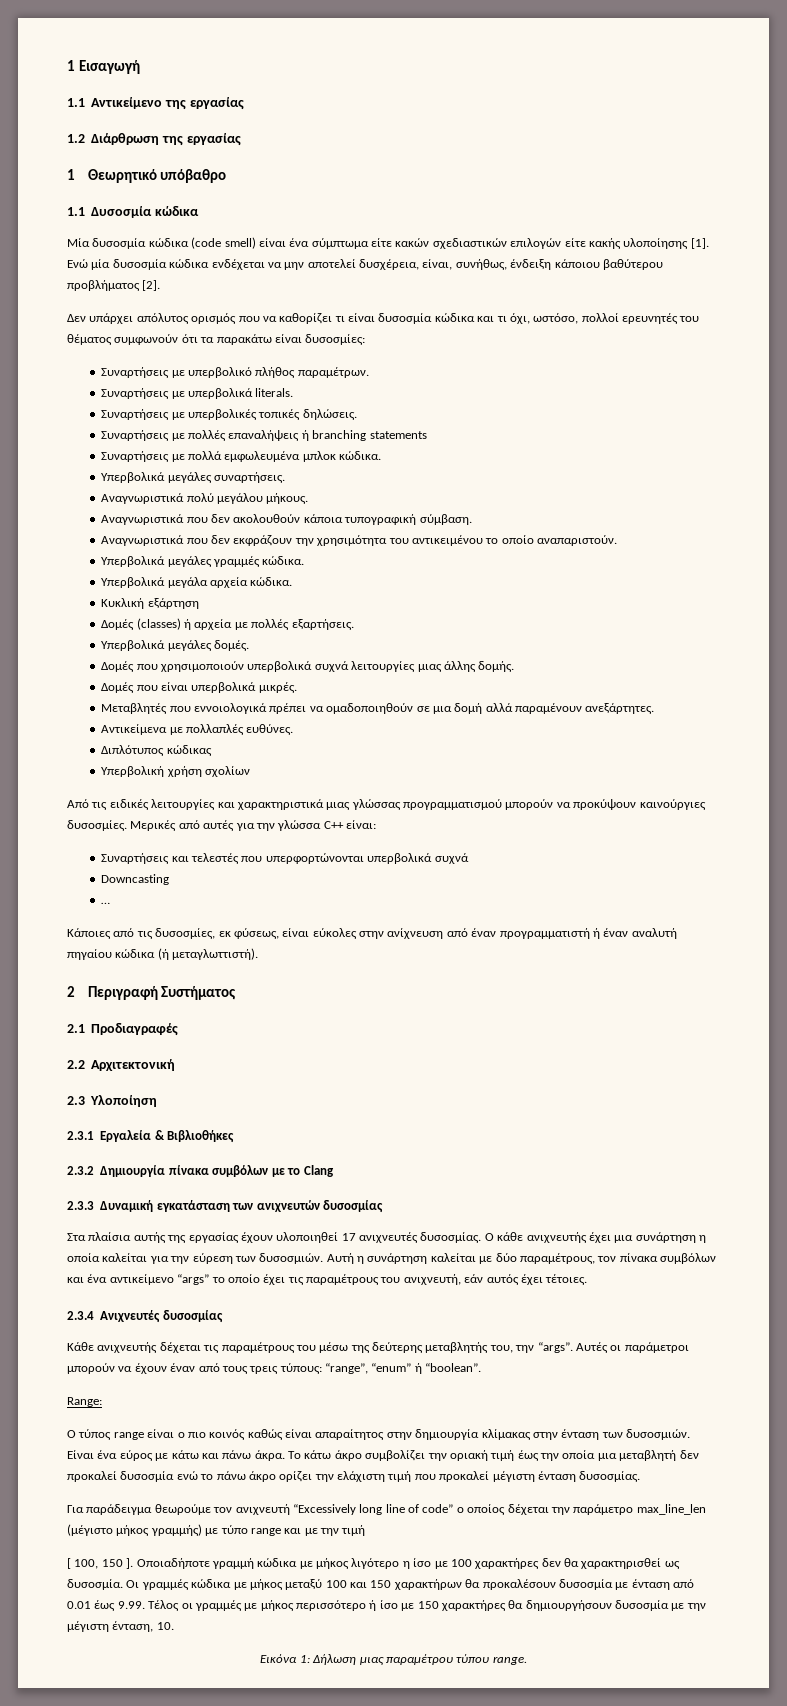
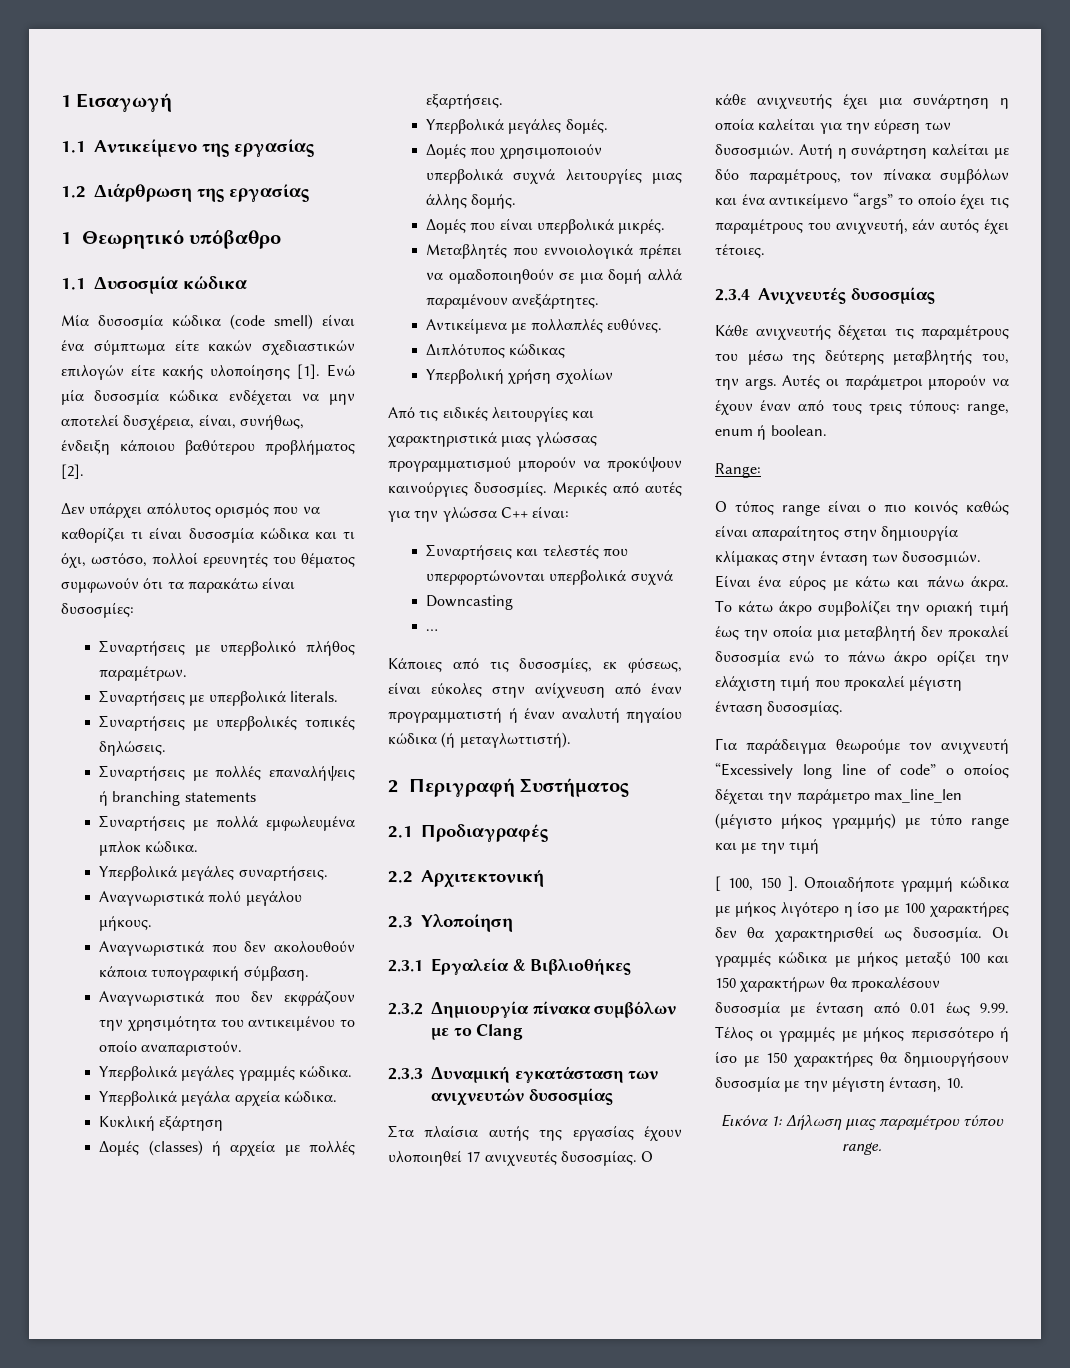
[537,1342,573,1353] “args”. -> [744,378,777,390] args.
[325,1363,482,1374] “range”, “enum” ή “boolean”. -> [967,403,1009,415] [715,425,827,440] range, enum ή boolean.

